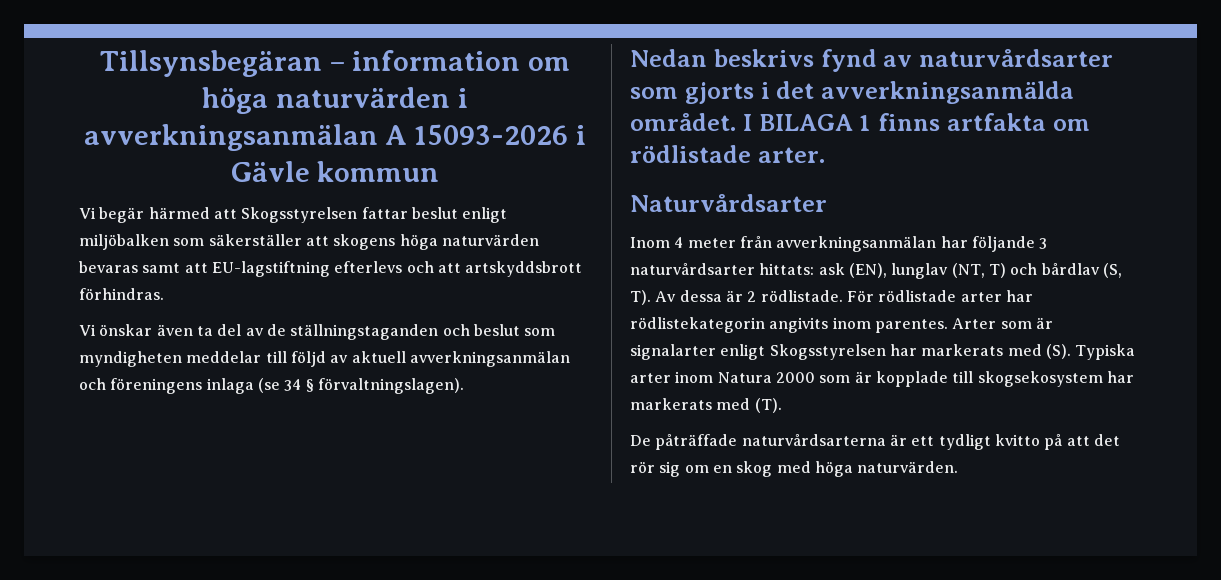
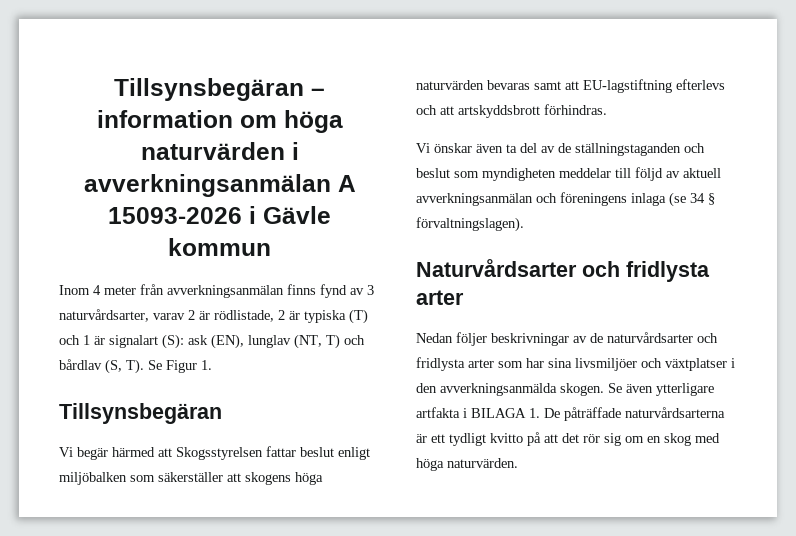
(440, 171) none -> [59,284,374,298] [59,309,368,324] [59,334,365,349] [59,359,212,374] [59,403,222,424] // Inom 4 meter från avverkningsanmälan finns fynd av 3 naturvårdsarter, varav 2 är rödlistade, 2 är typiska (T) och 1 är signalart (S): ask (EN), lunglav (NT, T) och bårdlav (S, T). Se Figur 1. // Tillsynsbegäran
[630,49,1113,72] [630,81,1074,104] [630,113,1090,131] [630,145,825,163] [630,194,827,212] [630,236,1048,252] [630,263,1122,279] [630,290,1033,305] [630,317,1053,333] [630,344,1136,360] [630,371,1134,387] [630,398,782,413] Nedan beskrivs fynd av naturvårdsarter som gjorts i det avverkningsanmälda området. I BILAGA 1 finns artfakta om rödlistade arter. // Naturvårdsarter // Inom 4 meter från avverkningsanmälan har följande 3 naturvårdsarter hittats: ask (EN), lunglav (NT, T) och bårdlav (S, T). Av dessa är 2 rödlistade. För rödlistade arter har rödlistekategorin angivits inom parentes. Arter som är signalarter enligt Skogsstyrelsen har markerats med (S). Typiska arter inom Natura 2000 som är kopplade till skogsekosystem har markerats med (T). // -> [416,259,710,282] [416,290,464,305] [416,332,718,346] [416,357,735,371] [416,383,714,396] [416,407,540,418] Naturvårdsarter och fridlysta arter // Nedan följer beskrivningar av de naturvårdsarter och fridlysta arter som har sina livsmiljöer och växtplatser i den avverkningsanmälda skogen. Se även ytterligare artfakta i BILAGA 1.

